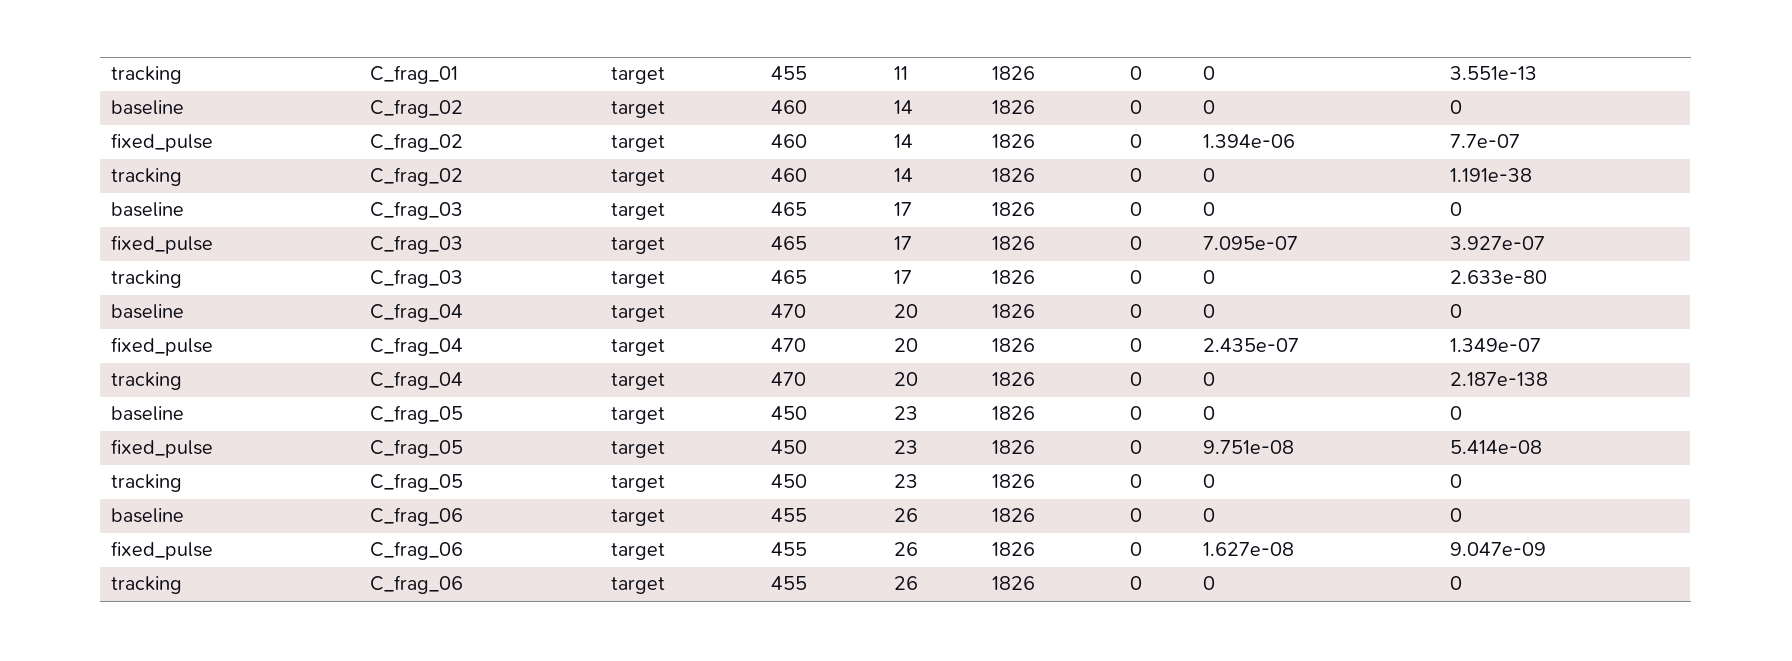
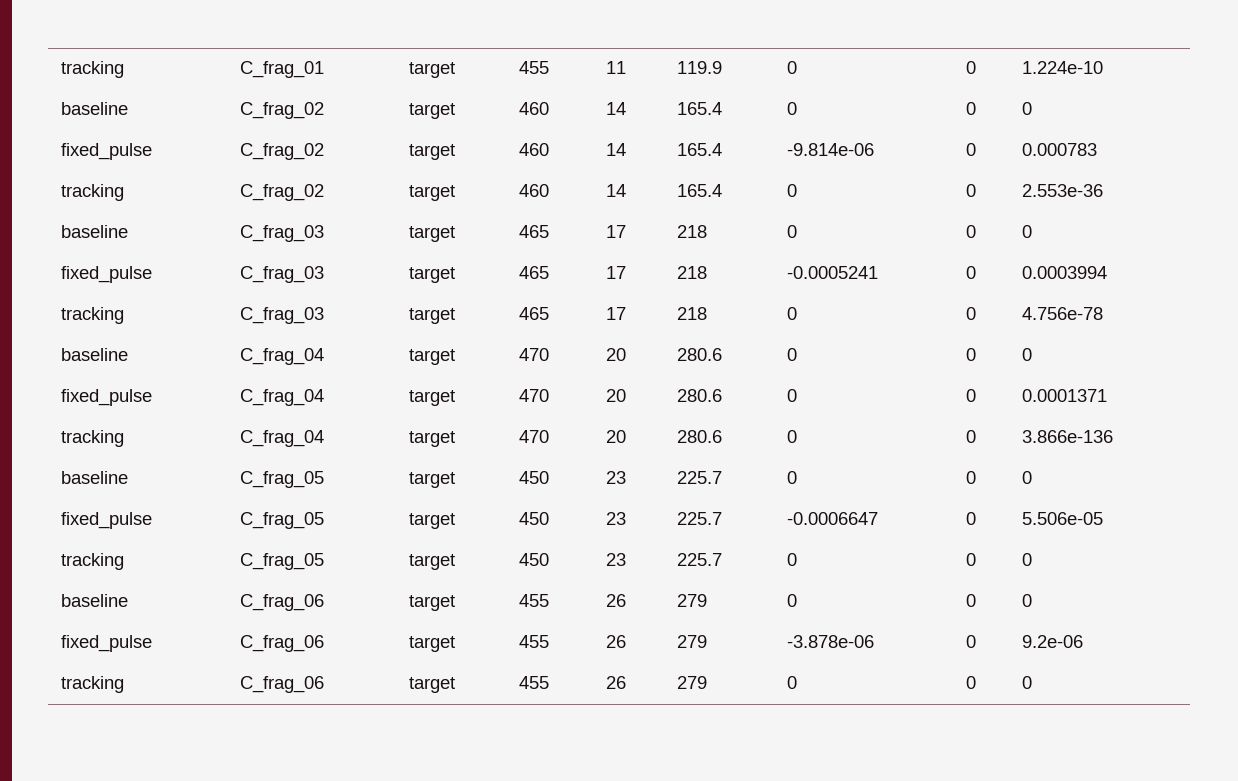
[992,66,1036,80] [1130,66,1143,80] [1203,66,1216,80] [1450,66,1538,80] 1826 | 0 | 0 | 3.551e-13 -> [676,61,722,74] [786,61,797,74] [965,61,976,74] [1021,61,1103,74] 119.9 | 0 | 0 | 1.224e-10
[992,100,1036,114] 1826 -> [676,102,722,115] 165.4
[992,134,1036,148] [1130,134,1143,148] [1203,134,1296,148] [1450,134,1521,148] 1826 | 0 | 1.394e-06 | 7.7e-07 -> [676,143,722,156] [786,143,874,156] [965,143,976,156] [1021,143,1097,156] 165.4 | -9.814e-06 | 0 | 0.000783
[992,168,1036,182] [1130,168,1143,182] [1203,168,1216,182] [1450,168,1533,182] 1826 | 0 | 0 | 1.191e-38 -> [676,184,722,197] [786,184,797,197] [965,184,976,197] [1021,184,1103,197] 165.4 | 0 | 0 | 2.553e-36
[992,202,1036,216] 1826 -> [676,225,707,238] 218
[992,236,1036,250] [1130,236,1143,250] [1203,236,1299,250] [1450,236,1546,250] 1826 | 0 | 7.095e-07 | 3.927e-07 -> [676,266,707,279] [786,266,878,279] [965,266,976,279] [1021,266,1107,279] 218 | -0.0005241 | 0 | 0.0003994
[992,270,1036,284] [1130,270,1143,284] [1203,270,1216,284] [1450,270,1548,284] 1826 | 0 | 0 | 2.633e-80 -> [676,307,707,320] [786,307,797,320] [965,307,976,320] [1021,307,1103,320] 218 | 0 | 0 | 4.756e-78
[992,304,1036,318] 1826 -> [676,348,722,361] 280.6
[992,338,1036,352] [1130,338,1143,352] [1203,338,1300,352] [1450,338,1542,352] 1826 | 0 | 2.435e-07 | 1.349e-07 -> [676,389,722,402] [786,389,797,402] [965,389,976,402] [1021,389,1107,402] 280.6 | 0 | 0 | 0.0001371
[992,372,1036,386] [1130,372,1143,386] [1203,372,1216,386] [1450,372,1549,386] 1826 | 0 | 0 | 2.187e-138 -> [676,430,722,443] [786,430,797,443] [965,430,976,443] [1021,430,1113,443] 280.6 | 0 | 0 | 3.866e-136
[992,406,1036,420] 1826 -> [676,471,722,484] 225.7
[992,440,1036,454] [1130,440,1143,454] [1203,440,1295,454] [1450,440,1543,454] 1826 | 0 | 9.751e-08 | 5.414e-08 -> [676,512,722,525] [786,512,878,525] [965,512,976,525] [1021,512,1103,525] 225.7 | -0.0006647 | 0 | 5.506e-05
[992,474,1036,488] 1826 -> [676,553,722,566] 225.7
[992,508,1036,522] 1826 -> [676,594,707,607] 279
[992,542,1036,556] [1130,542,1143,556] [1203,542,1295,556] [1450,542,1547,556] 1826 | 0 | 1.627e-08 | 9.047e-09 -> [676,635,707,648] [786,635,874,648] [965,635,976,648] [1021,635,1083,648] 279 | -3.878e-06 | 0 | 9.2e-06
[992,576,1036,590] 1826 -> [676,676,707,689] 279

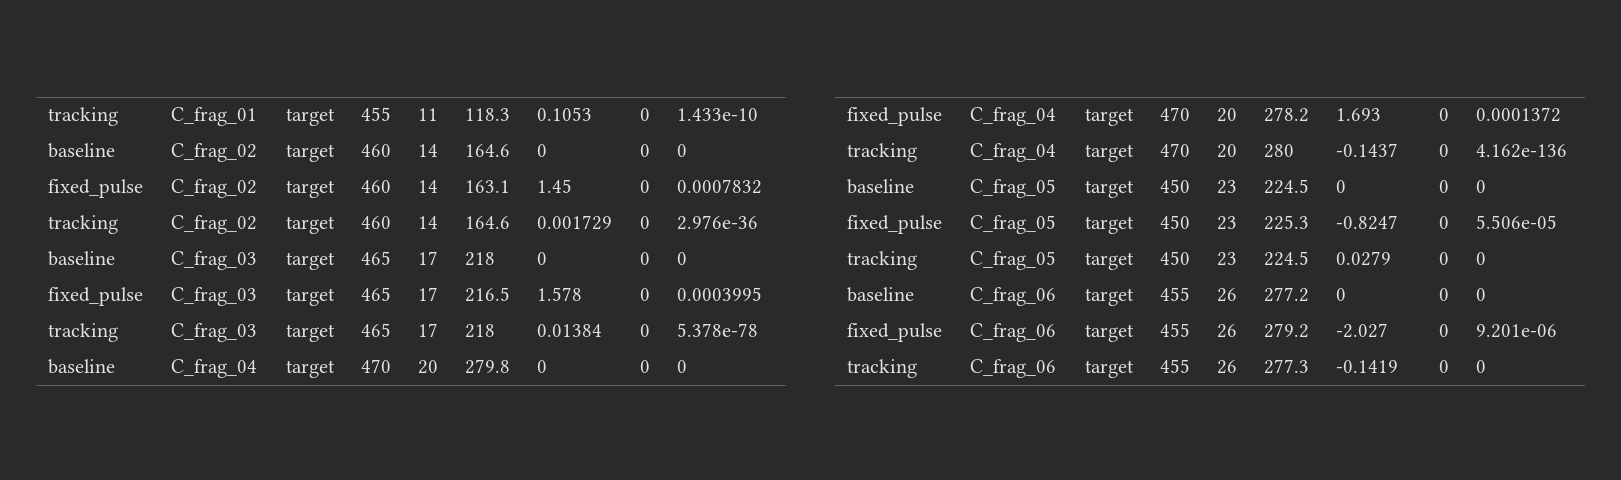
[676,61,722,74] [786,61,797,74] [965,61,976,74] [1021,61,1103,74] 119.9 | 0 | 0 | 1.224e-10 -> [465,108,511,121] [537,107,593,121] [640,108,651,121] [677,108,759,121] 118.3 | 0.1053 | 0 | 1.433e-10
[676,102,722,115] 165.4 -> [465,144,511,157] 164.6
[676,143,722,156] [786,143,874,156] [965,143,976,156] [1021,143,1097,156] 165.4 | -9.814e-06 | 0 | 0.000783 -> [465,180,511,193] [537,179,573,193] [640,180,651,193] [677,179,763,194] 163.1 | 1.45 | 0 | 0.0007832
[676,184,722,197] [786,184,797,197] [965,184,976,197] [1021,184,1103,197] 165.4 | 0 | 0 | 2.553e-36 -> [465,216,511,229] [537,215,613,230] [640,216,651,229] [677,215,759,230] 164.6 | 0.001729 | 0 | 2.976e-36
[676,266,707,279] [786,266,878,279] [965,266,976,279] [1021,266,1107,279] 218 | -0.0005241 | 0 | 0.0003994 -> [465,287,511,302] [537,287,583,301] [640,288,651,301] [677,287,763,301] 216.5 | 1.578 | 0 | 0.0003995
[786,307,797,320] [965,307,976,320] [1021,307,1103,320] 0 | 0 | 4.756e-78 -> [537,324,603,337] [640,324,651,337] [677,323,759,337] 0.01384 | 0 | 5.378e-78
[676,348,722,361] 280.6 -> [465,359,511,374] 279.8
[676,389,722,402] [786,389,797,402] [965,389,976,402] [1021,389,1107,402] 280.6 | 0 | 0 | 0.0001371 -> [1264,107,1310,122] [1336,108,1382,121] [1439,108,1450,121] [1476,107,1562,122] 278.2 | 1.693 | 0 | 0.0001372
[676,430,722,443] [786,430,797,443] [965,430,976,443] [1021,430,1113,443] 280.6 | 0 | 0 | 3.866e-136 -> [1264,144,1295,158] [1336,143,1399,157] [1439,144,1450,157] [1476,144,1568,158] 280 | -0.1437 | 0 | 4.162e-136
[676,471,722,484] 225.7 -> [1264,179,1310,194] 224.5
[676,512,722,525] [786,512,878,525] 225.7 | -0.0006647 -> [1264,215,1310,230] [1336,215,1399,230] 225.3 | -0.8247
[676,553,722,566] [786,553,797,566] 225.7 | 0 -> [1264,251,1310,266] [1336,251,1392,266] 224.5 | 0.0279
[676,594,707,607] 279 -> [1264,287,1310,302] 277.2
[676,635,707,648] [786,635,874,648] [965,635,976,648] [1021,635,1083,648] 279 | -3.878e-06 | 0 | 9.2e-06 -> [1264,323,1310,338] [1336,323,1389,338] [1439,324,1450,337] [1476,324,1558,338] 279.2 | -2.027 | 0 | 9.201e-06
[676,676,707,689] [786,676,797,689] [965,676,976,689] [1021,676,1032,689] 279 | 0 | 0 | 0 -> [1264,359,1310,374] [1336,360,1399,373] [1439,360,1450,373] [1476,360,1487,373] 277.3 | -0.1419 | 0 | 0

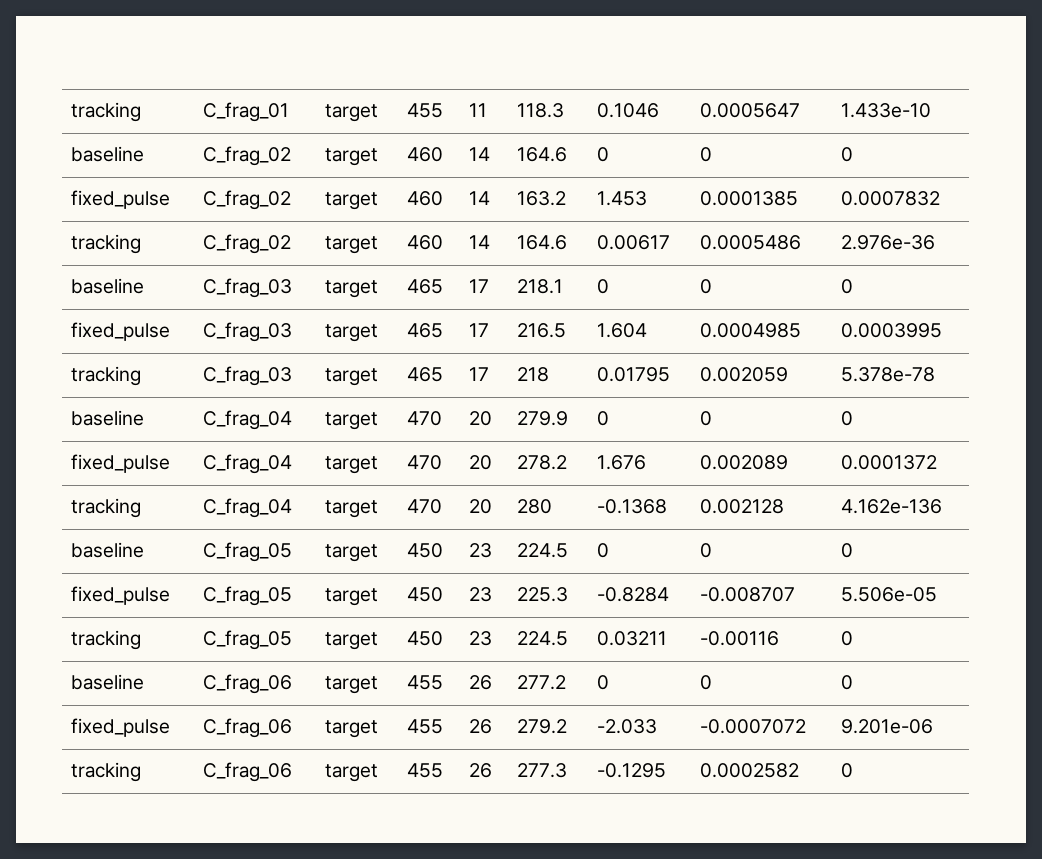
[537,107,593,121] [640,108,651,121] 0.1053 | 0 -> [597,103,660,118] [700,103,801,118] 0.1046 | 0.0005647
[465,180,511,193] [537,179,573,193] [640,180,651,193] 163.1 | 1.45 | 0 -> [517,191,567,206] [597,191,648,206] [700,191,799,206] 163.2 | 1.453 | 0.0001385
[537,215,613,230] [640,216,651,229] 0.001729 | 0 -> [597,235,671,250] [700,235,802,250] 0.00617 | 0.0005486
[465,252,496,266] 218 -> [517,279,564,294] 218.1
[537,287,583,301] [640,288,651,301] 1.578 | 0 -> [597,323,648,338] [700,323,802,338] 1.604 | 0.0004985
[537,324,603,337] [640,324,651,337] 0.01384 | 0 -> [597,367,671,382] [700,367,789,382] 0.01795 | 0.002059
[465,359,511,374] 279.8 -> [517,411,569,426] 279.9
[1336,108,1382,121] [1439,108,1450,121] 1.693 | 0 -> [597,455,647,470] [700,455,789,470] 1.676 | 0.002089
[1336,143,1399,157] [1439,144,1450,157] -0.1437 | 0 -> [597,499,668,514] [700,499,785,514] -0.1368 | 0.002128
[1336,215,1399,230] [1439,216,1450,229] -0.8247 | 0 -> [597,587,670,602] [700,587,796,602] -0.8284 | -0.008707
[1336,251,1392,266] [1439,252,1450,265] 0.0279 | 0 -> [597,631,668,646] [700,631,780,646] 0.03211 | -0.00116
[1336,323,1389,338] [1439,324,1450,337] -2.027 | 0 -> [597,719,658,734] [700,719,807,734] -2.033 | -0.0007072
[1336,360,1399,373] [1439,360,1450,373] [1476,360,1487,373] -0.1419 | 0 | 0 -> [597,763,667,778] [700,763,800,778] [841,763,854,778] -0.1295 | 0.0002582 | 0

